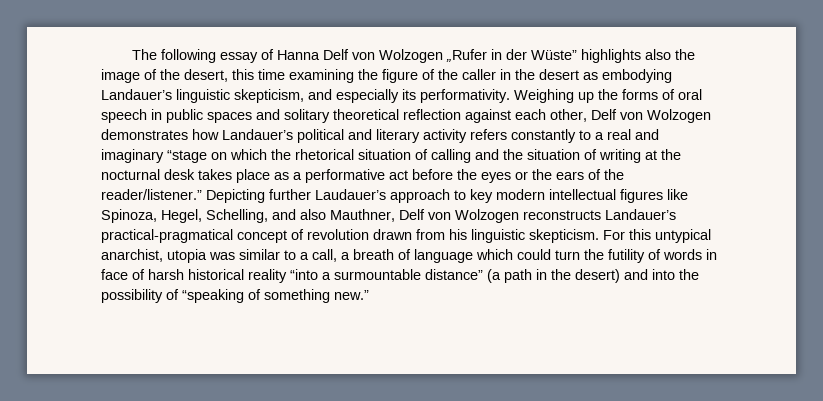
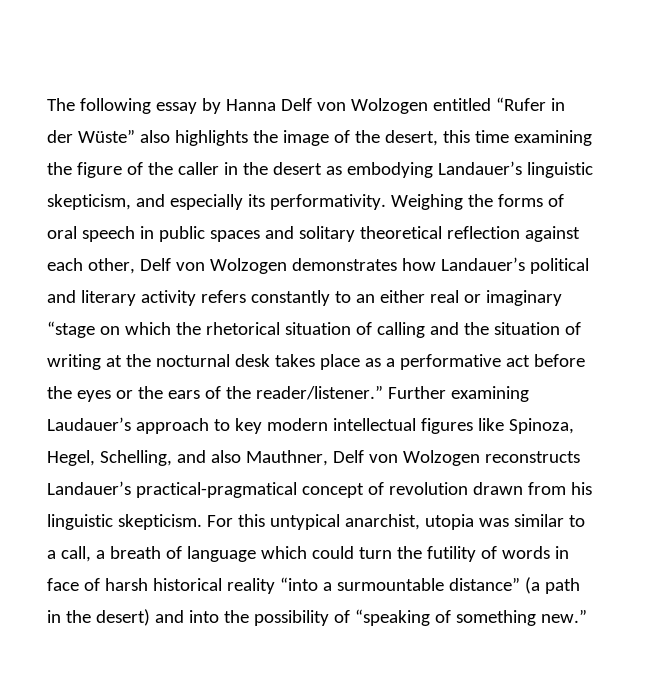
[260,49,274,60] of -> [201,98,221,114] by
[445,49,487,62] „Rufer -> [432,97,546,111] entitled “Rufer
[580,49,671,63] highlights also -> [139,130,248,146] also highlights
[578,92,594,103] up -> (463, 202) none
[595,129,659,140] a real and -> [355,290,481,303] an either real or
[206,189,311,203] Depicting further -> [387,386,529,402] Further examining

